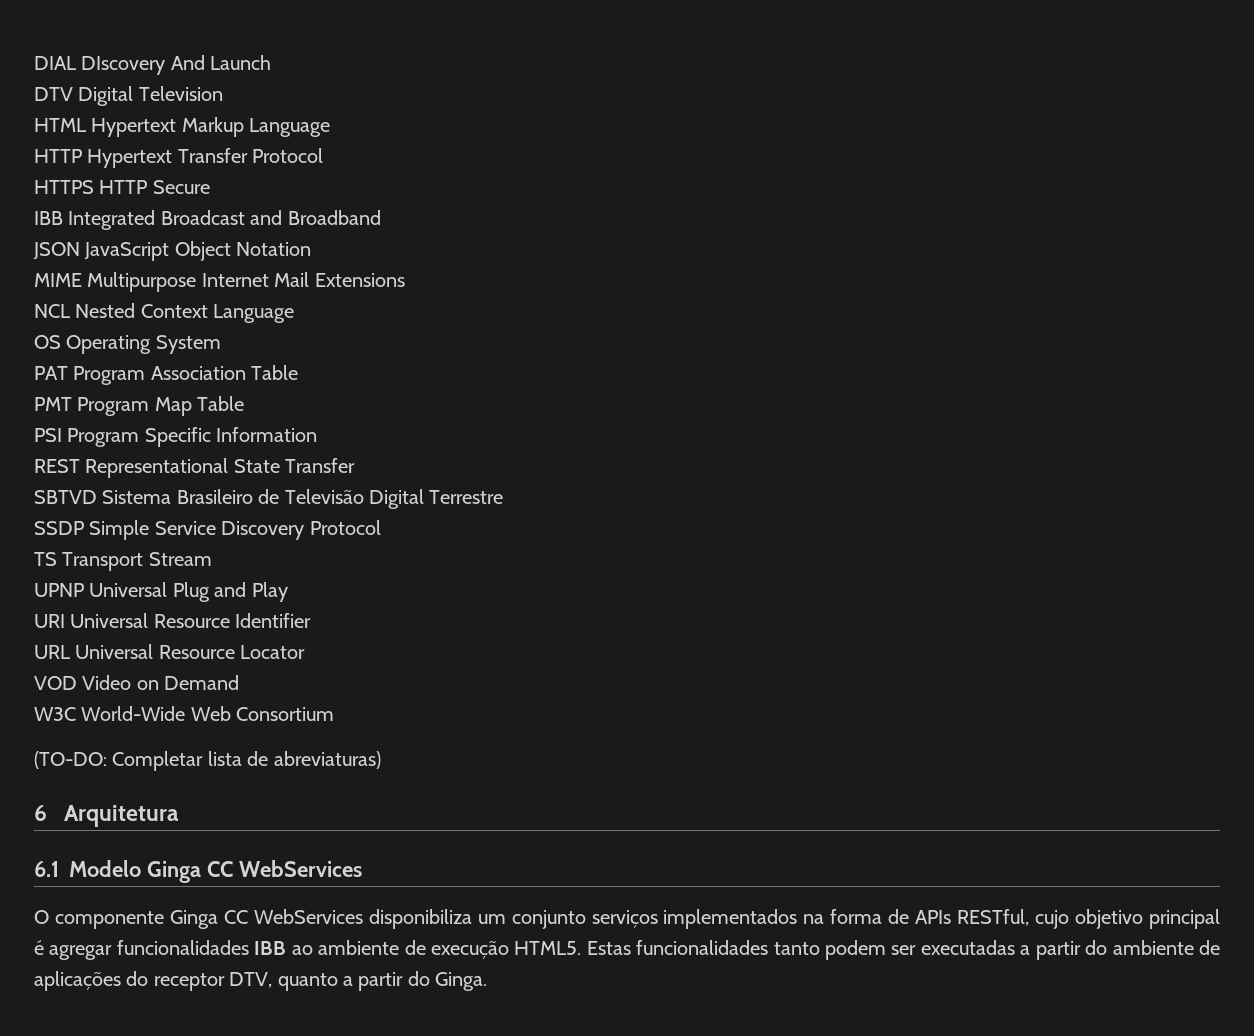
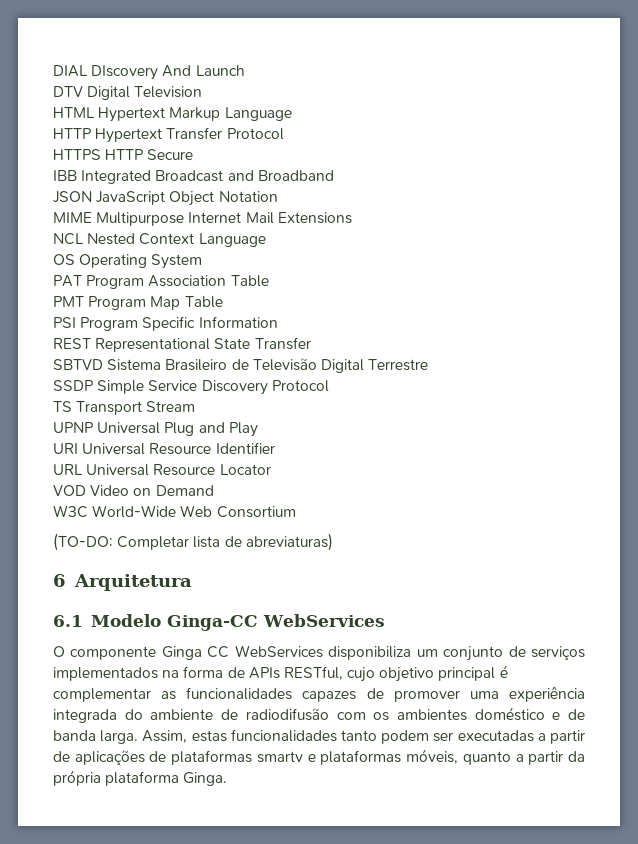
[146,861,233,883] Ginga CC -> [166,615,258,631] Ginga-CC
(586, 919) none -> [508,646,526,657] de
[49,940,631,960] agregar funcionalidades IBB ao ambiente de execução HTML5. Estas -> [53,686,586,702] [53,707,585,723] [53,730,227,744] complementar as funcionalidades capazes de promover uma experiência integrada do ambiente de radiodifusão com os ambientes doméstico e de banda larga. Assim, estas
[1085,940,1221,955] [34,971,430,991] do ambiente de aplicações do receptor DTV, quanto a partir do -> [53,749,586,765] [53,770,180,786] de aplicações de plataformas smartv e plataformas móveis, quanto a partir da própria plataforma

